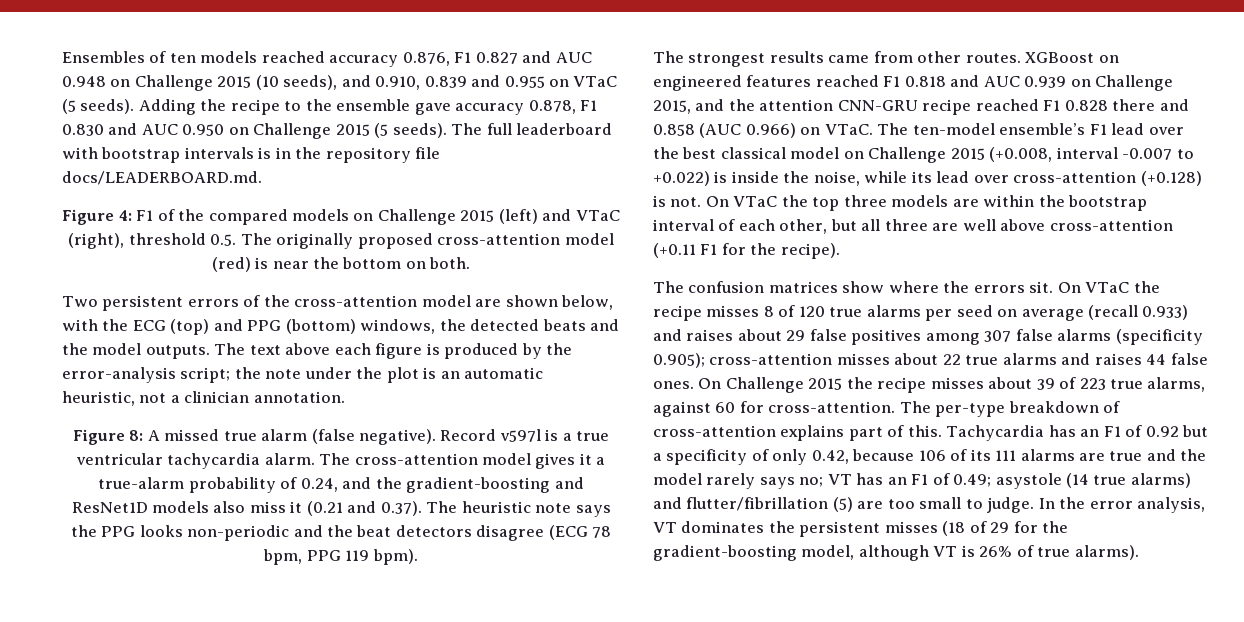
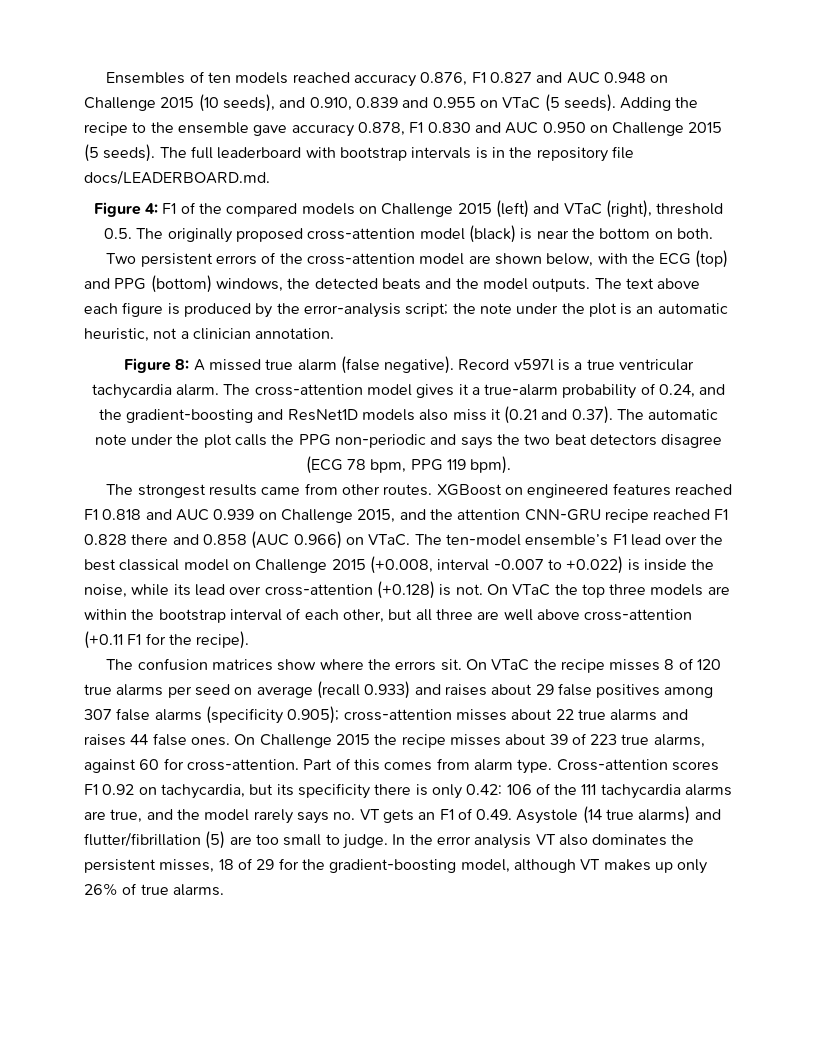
[211,257,251,272] (red) -> [468,225,516,243] (black)
[461,501,611,517] [70,525,354,541] heuristic note says the PPG looks non-periodic and the -> [648,409,719,420] [94,434,551,449] automatic note under the plot calls the PPG non-periodic and says the two
[899,401,1121,417] [653,425,1208,441] [653,449,1017,465] The per-type breakdown of cross-attention explains part of this. Tachycardia has an F1 of 0.92 but a specificity of only 0.42, because 106 of its 111 -> [303,758,719,774] [84,783,681,799] Part of this comes from alarm type. Cross-attention scores F1 0.92 on tachycardia, but its specificity there is only 0.42: 106 of the 111 tachycardia
[1109,451,1143,461] true -> [110,809,143,823] true,
[799,473,1062,489] no; VT has an F1 of 0.49; asystole -> [333,808,579,824] no. VT gets an F1 of 0.49. Asystole
[1137,497,1206,513] [653,522,677,533] analysis, VT -> [474,834,588,849] analysis VT also
[884,521,966,536] misses (18 -> [159,859,234,873] misses, 18
[961,545,975,557] is -> [603,859,708,874] makes up only
[1074,545,1139,560] alarms). -> [172,884,224,896] alarms.

